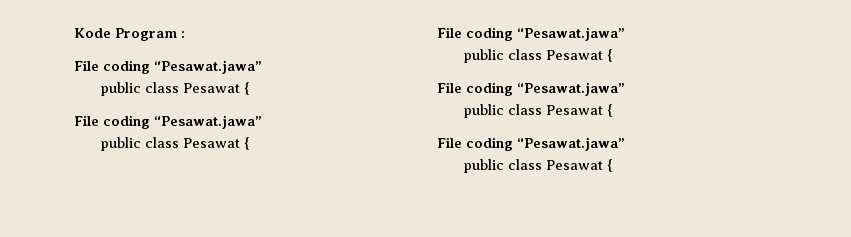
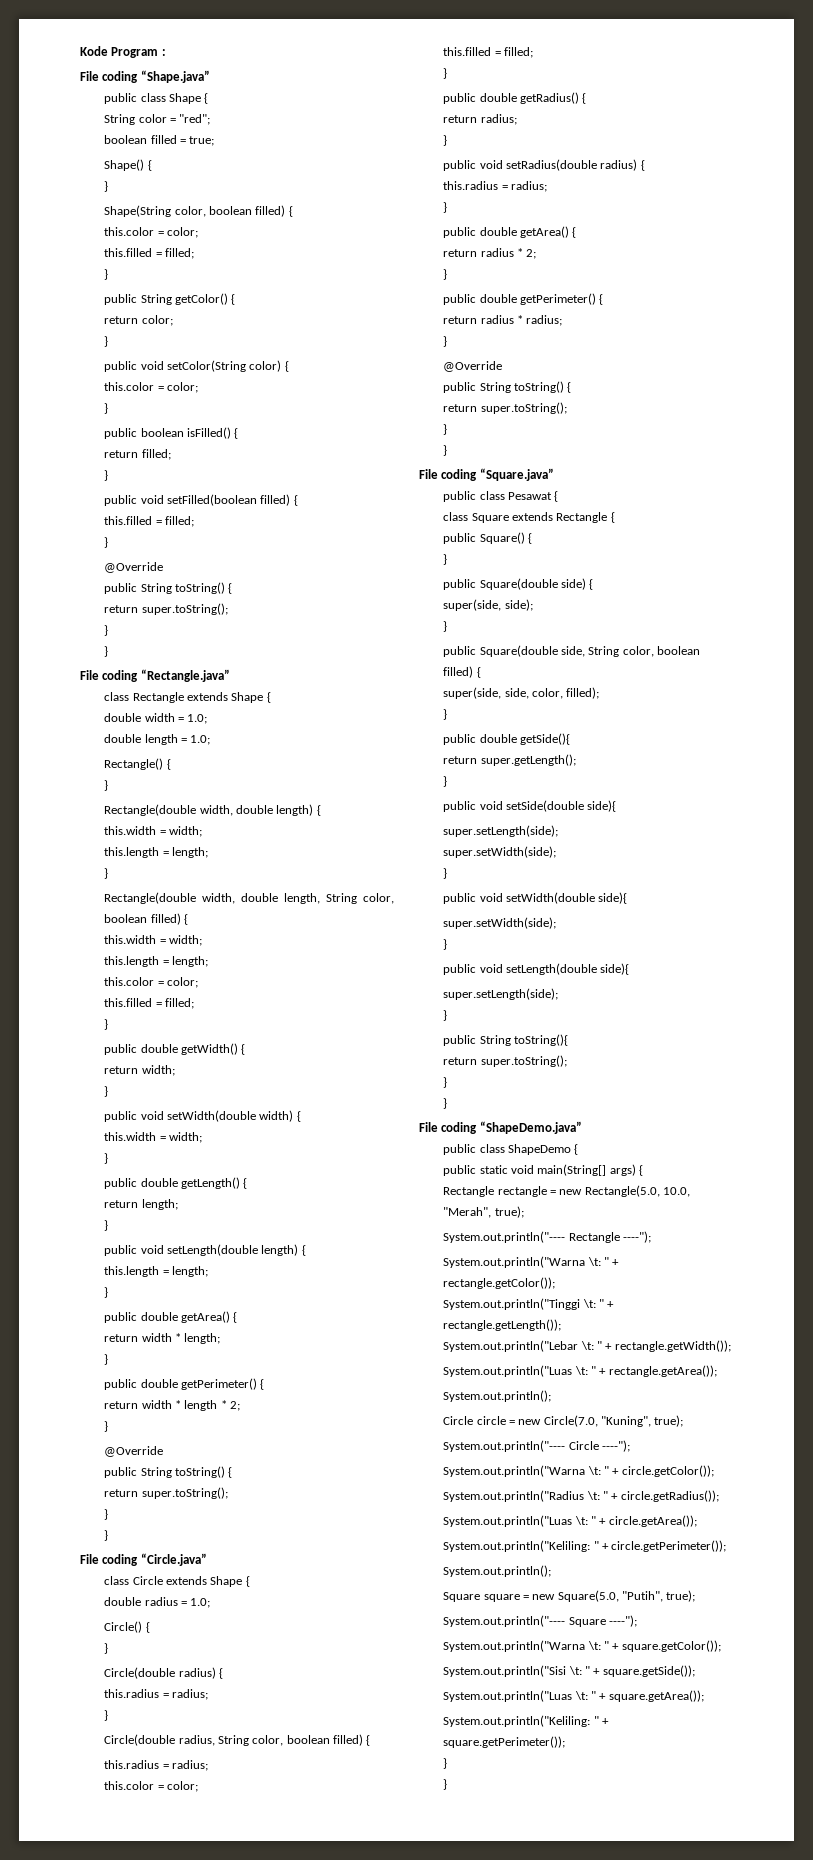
[154,60,262,74] [100,82,250,96] [74,115,262,129] [100,137,250,151] [437,27,625,41] [463,49,613,63] [437,82,625,96] [463,104,613,118] [437,137,625,151] [463,159,613,173] “Pesawat.jawa” // public class Pesawat { // File coding “Pesawat.jawa” // public class Pesawat { // File coding “Pesawat.jawa” // public class Pesawat { // File coding “Pesawat.jawa” // public class Pesawat { // File coding “Pesawat.jawa” // public class Pesawat { -> [140,70,210,83] [104,93,209,104] [104,114,211,125] [104,135,215,146] [104,159,152,171] [104,181,109,192] [104,205,293,217] [104,227,198,238] [104,248,194,259] [104,269,109,280] [104,293,236,305] [104,315,173,326] [104,336,109,347] [104,360,289,372] [104,382,198,393] [104,403,109,414] [104,427,239,439] [104,449,171,460] [104,470,109,481] [104,494,298,506] [104,516,194,527] [104,537,109,548] [104,562,164,573] [104,582,233,594] [104,603,228,615] [104,625,109,636] [104,646,109,657] [80,669,230,682] [104,692,271,703] [104,713,208,724] [104,734,211,745] [104,758,171,770] [104,780,109,791] [104,804,321,816] [104,826,202,837] [104,847,208,858] [104,868,109,879] [104,892,395,904] [104,913,188,925] [104,935,202,946] [104,956,208,967] [104,977,198,988] [104,998,194,1009] [104,1019,109,1030] [104,1043,246,1055] [104,1065,175,1076] [104,1086,109,1097] [104,1110,301,1122] [104,1132,202,1143] [104,1153,109,1164] [104,1177,248,1189] [104,1199,178,1210] [104,1220,109,1231] [104,1244,306,1256] [104,1266,208,1277] [104,1287,109,1298] [104,1311,238,1323] [104,1333,221,1344] [104,1354,109,1365] [104,1378,265,1390] [104,1400,240,1411] [104,1421,109,1432] [104,1446,164,1457] [104,1466,233,1478] [104,1487,228,1499] [104,1509,109,1520] [104,1530,109,1541] [80,1553,207,1566] [104,1576,250,1587] [104,1597,211,1608] [104,1621,150,1633] [104,1643,109,1654] [104,1667,223,1679] [104,1689,208,1700] [104,1710,109,1721] [104,1734,371,1746] [104,1760,208,1771] [104,1781,198,1792] [443,47,533,58] [443,68,448,79] [443,92,587,104] [443,114,517,125] [443,135,448,146] [443,159,645,171] [443,181,547,192] [443,202,448,213] [443,226,577,238] [443,248,537,259] [443,269,448,280] [443,293,604,305] [443,315,563,326] [443,336,448,347] [443,361,503,372] [443,381,572,393] [443,402,567,414] [443,424,448,435] [443,445,448,456] [419,468,554,481] [443,491,559,502] [443,512,615,523] [443,532,532,544] [443,554,448,565] [443,578,594,590] [443,599,533,611] [443,621,448,632] [443,645,700,657] [443,666,481,678] [443,687,600,699] [443,709,448,720] [443,733,570,745] [443,754,576,766] [443,776,448,787] [443,800,617,812] [443,825,559,837] [443,846,557,858] [443,868,448,879] [443,892,628,904] [443,917,557,929] [443,939,448,950] [443,963,630,975] [443,988,559,1000] [443,1010,448,1021] [443,1034,568,1046] [443,1055,567,1067] [443,1077,448,1088] [443,1098,448,1109] [419,1121,582,1134] [443,1144,579,1155] [443,1164,643,1176] [443,1185,690,1197] [443,1206,524,1218] [443,1231,651,1243] [443,1256,620,1268] [443,1277,556,1289] [443,1298,615,1310] [443,1319,562,1331] [443,1340,731,1352] [443,1365,717,1377] [443,1390,552,1402] [443,1415,684,1427] [443,1440,630,1452] [443,1465,714,1477] [443,1490,719,1502] [443,1515,697,1527] [443,1540,727,1552] [443,1565,552,1577] [443,1590,696,1602] [443,1615,637,1627] [443,1640,721,1652] [443,1665,695,1677] [443,1690,704,1702] [443,1715,609,1727] [443,1736,566,1748] [443,1758,448,1769] [443,1779,448,1790] “Shape.java” // public class Shape { // String color = "red"; // boolean filled = true; // Shape() { // } // Shape(String color, boolean filled) { // this.color = color; // this.filled = filled; // } // public String getColor() { // return color; // } // public void setColor(String color) { // this.color = color; // } // public boolean isFilled() { // return filled; // } // public void setFilled(boolean filled) { // this.filled = filled; // } // @Override // public String toString() { // return super.toString(); // } // } // File coding “Rectangle.java” // class Rectangle extends Shape { // double width = 1.0; // double length = 1.0; // Rectangle() { // } // Rectangle(double width, double length) { // this.width = width; // this.length = length; // } // Rectangle(double width, double length, String color, boolean filled) { // this.width = width; // this.length = length; // this.color = color; // this.filled = filled; // } // public double getWidth() { // return width; // } // public void setWidth(double width) { // this.width = width; // } // public double getLength() { // return length; // } // public void setLength(double length) { // this.length = length; // } // public double getArea() { // return width * length; // } // public double getPerimeter() { // return width * length * 2; // } // @Override // public String toString() { // return super.toString(); // } // } // File coding “Circle.java” // class Circle extends Shape { // double radius = 1.0; // Circle() { // } // Circle(double radius) { // this.radius = radius; // } // Circle(double radius, String color, boolean filled) { // this.radius = radius; // this.color = color; // this.filled = filled; // } // public double getRadius() { // return radius; // } // public void setRadius(double radius) { // this.radius = radius; // } // public double getArea() { // return radius * 2; // } // public double getPerimeter() { // return radius * radius; // } // @Override // public String toString() { // return super.toString(); // } // } // File coding “Square.java” // public class Pesawat { // class Square extends Rectangle { // public Square() { // } // public Square(double side) { // super(side, side); // } // public Square(double side, String color, boolean filled) { // super(side, side, color, filled); // } // public double getSide(){ // return super.getLength(); // } // public void setSide(double side){ // super.setLength(side); // super.setWidth(side); // } // public void setWidth(double side){ // super.setWidth(side); // } // public void setLength(double side){ // super.setLength(side); // } // public String toString(){ // return super.toString(); // } // } // File coding “ShapeDemo.java” // public class ShapeDemo { // public static void main(String[] args) { // Rectangle rectangle = new Rectangle(5.0, 10.0, "Merah", true); // System.out.println("---- Rectangle ----"); // System.out.println("Warna \t: " + rectangle.getColor()); // System.out.println("Tinggi \t: " + rectangle.getLength()); // System.out.println("Lebar \t: " + rectangle.getWidth()); // System.out.println("Luas \t: " + rectangle.getArea()); // System.out.println(); // Circle circle = new Circle(7.0, "Kuning", true); // System.out.println("---- Circle ----"); // System.out.println("Warna \t: " + circle.getColor()); // System.out.println("Radius \t: " + circle.getRadius()); // System.out.println("Luas \t: " + circle.getArea()); // System.out.println("Keliling: " + circle.getPerimeter()); // System.out.println(); // Square square = new Square(5.0, "Putih", true); // System.out.println("---- Square ----"); // System.out.println("Warna \t: " + square.getColor()); // System.out.println("Sisi \t: " + square.getSide()); // System.out.println("Luas \t: " + square.getArea()); // System.out.println("Keliling: " + square.getPerimeter()); // } // }

